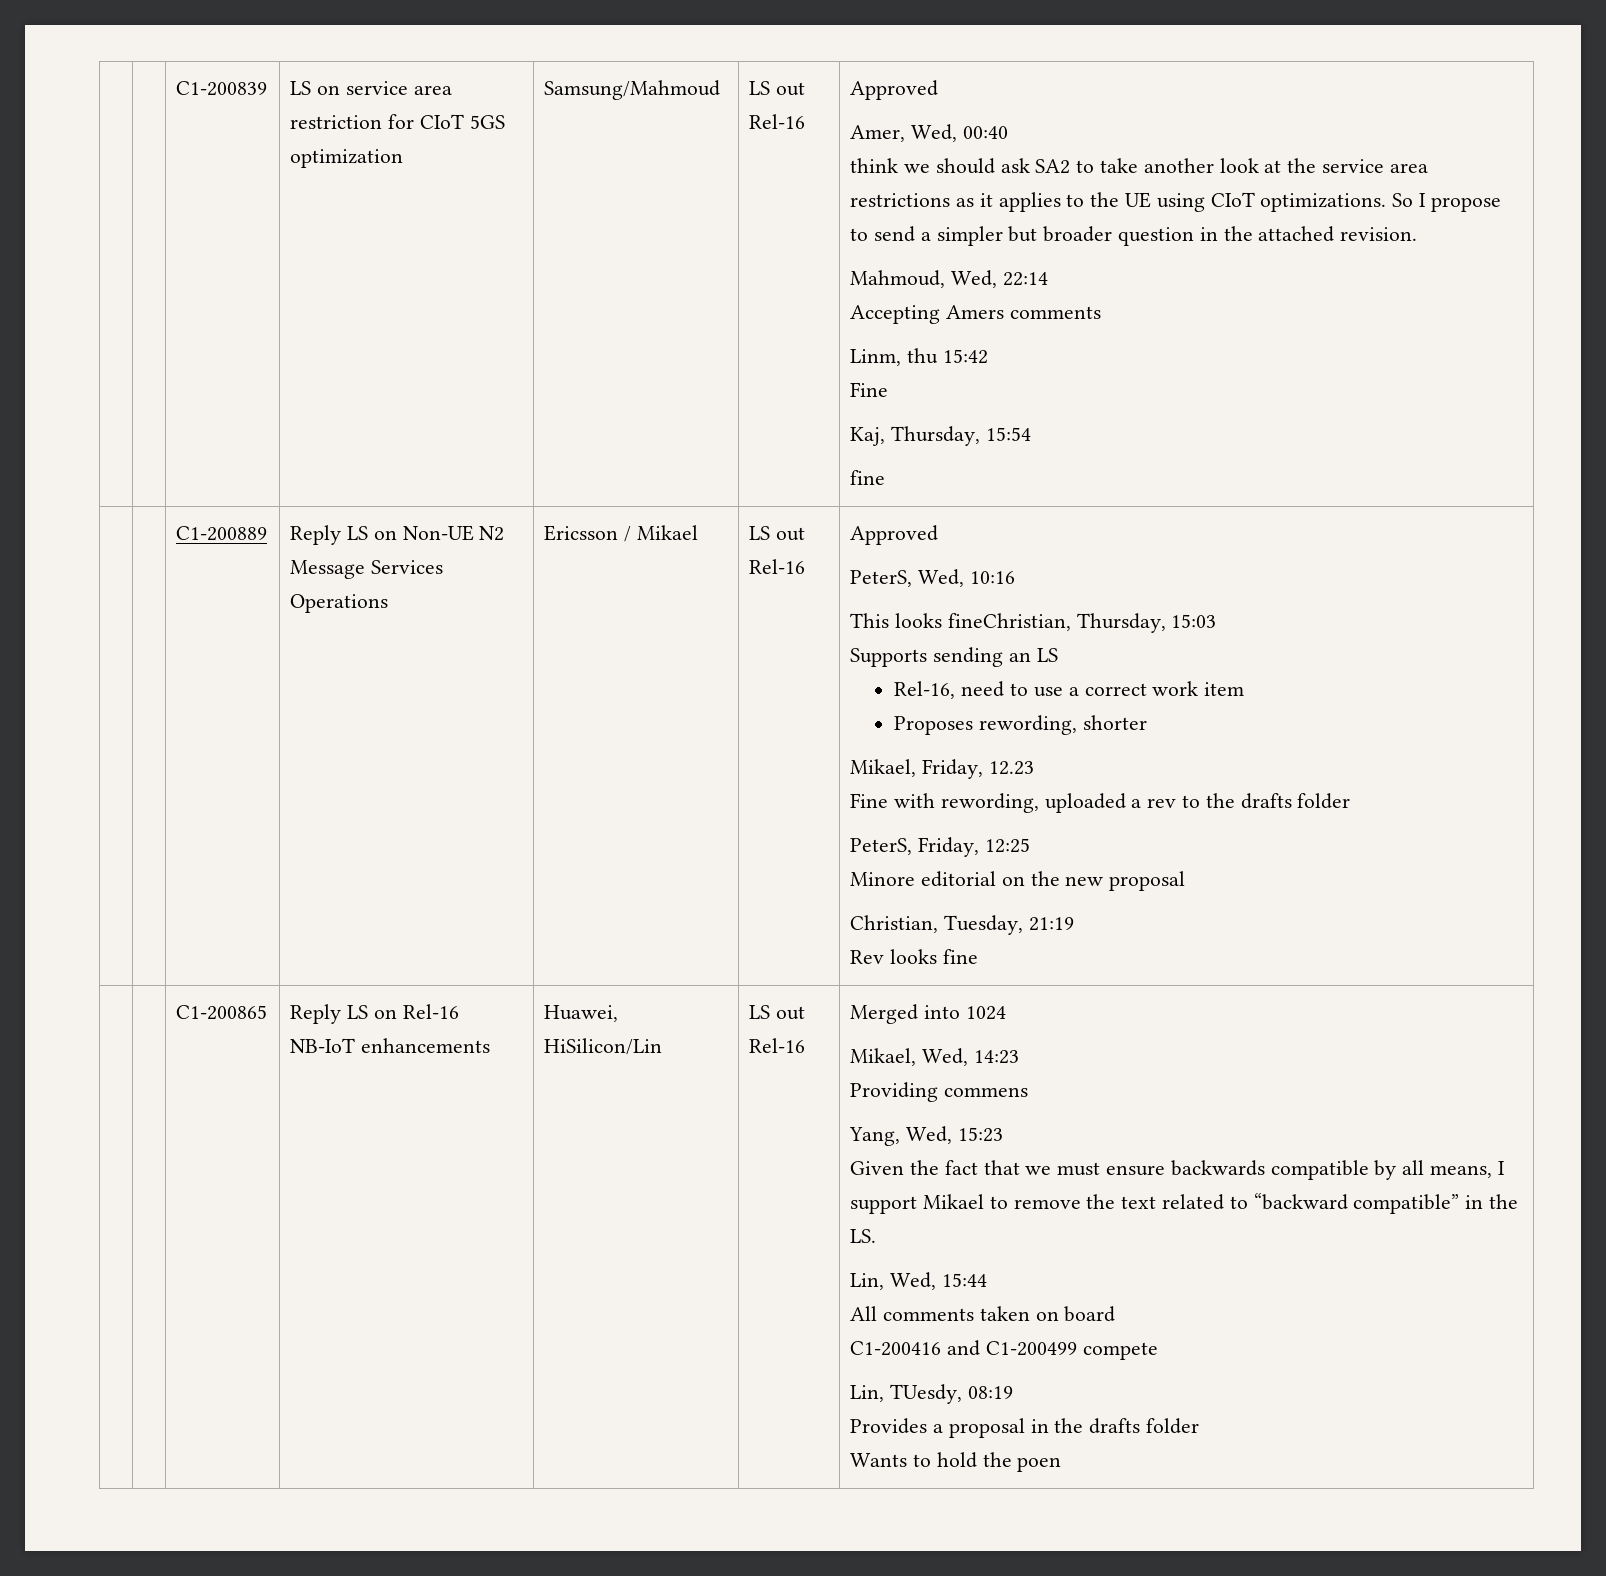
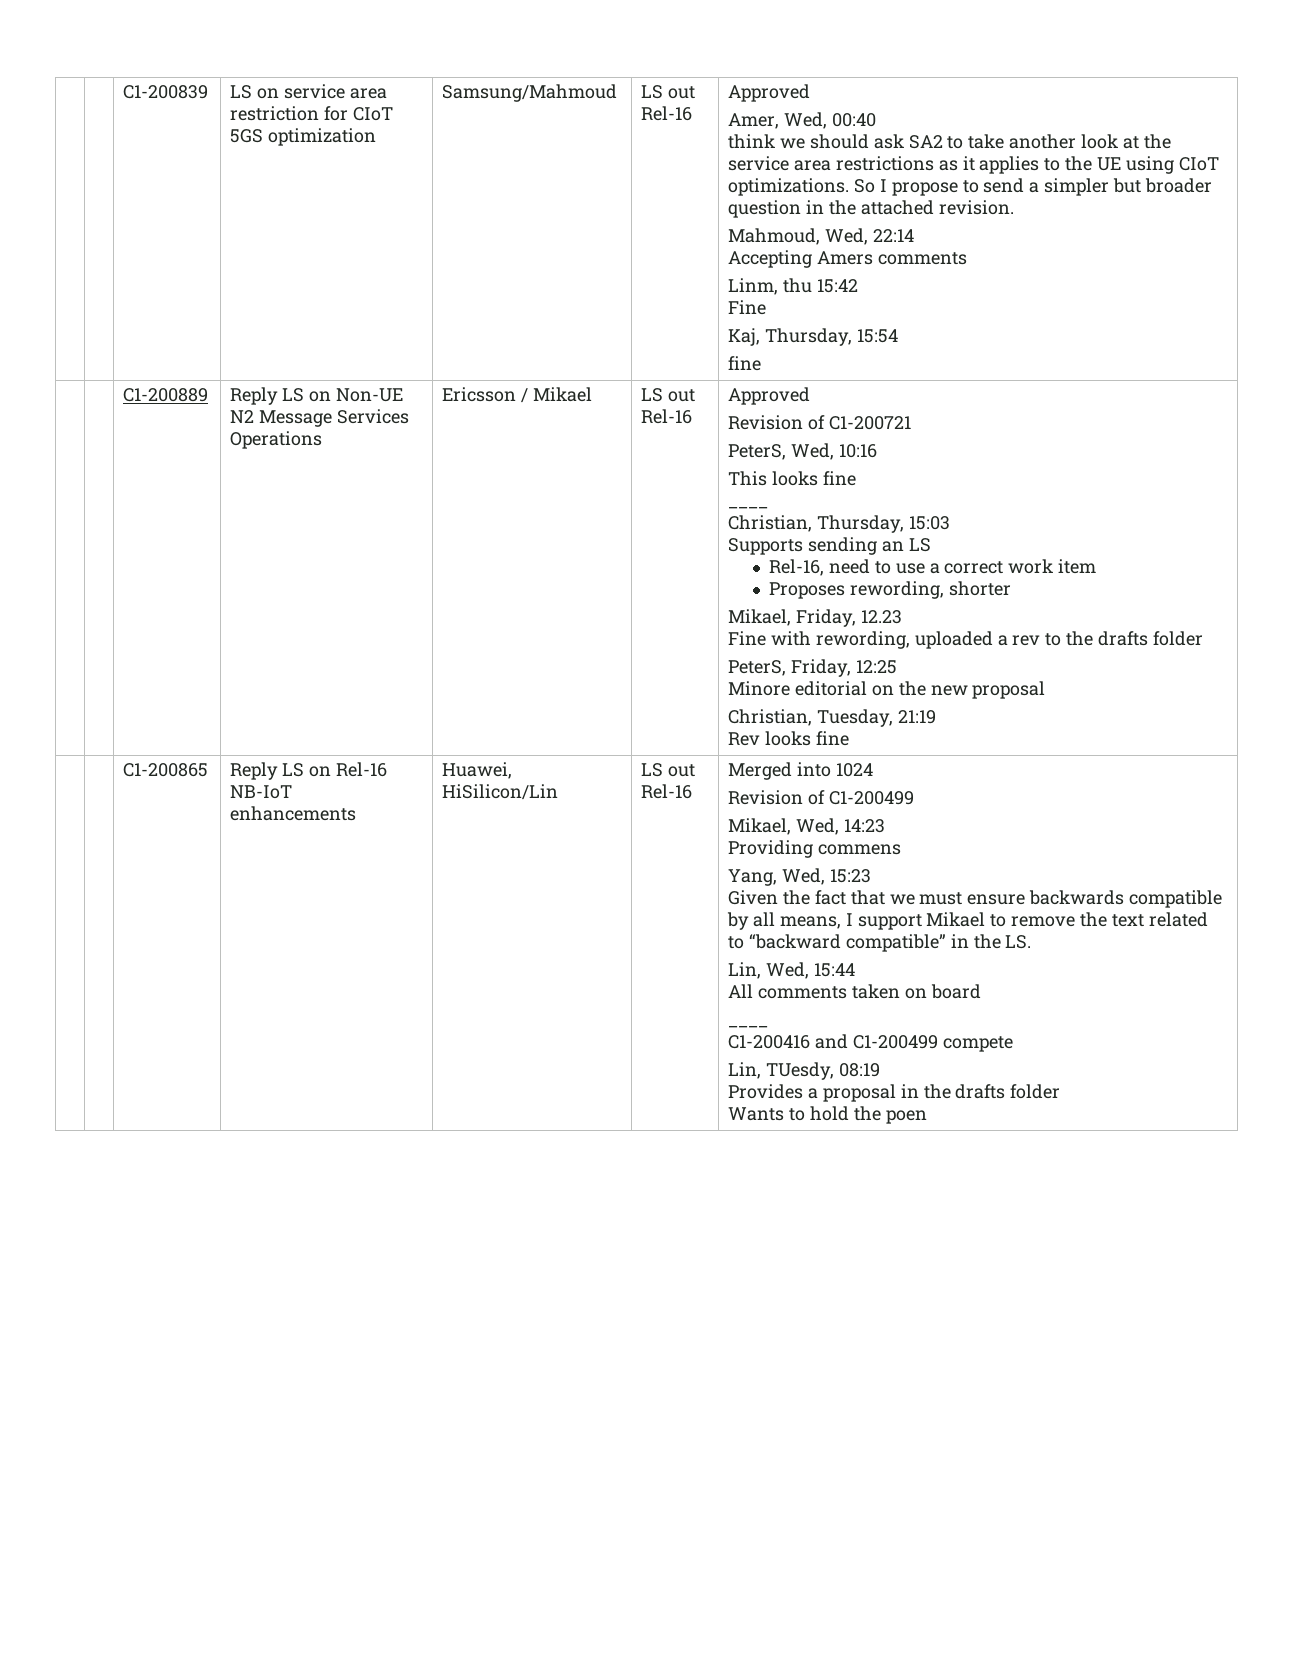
(939, 535) none -> [728,415,911,430] // Revision of C1-200721
[947,613,1071,631] fineChristian, -> [822,471,856,486] [728,507,769,509] [728,515,813,532] fine // ____ // Christian,
(1006, 1013) none -> [728,790,914,805] // Revision of C1-200499
(1116, 1314) none -> [728,1026,769,1028] // ____

